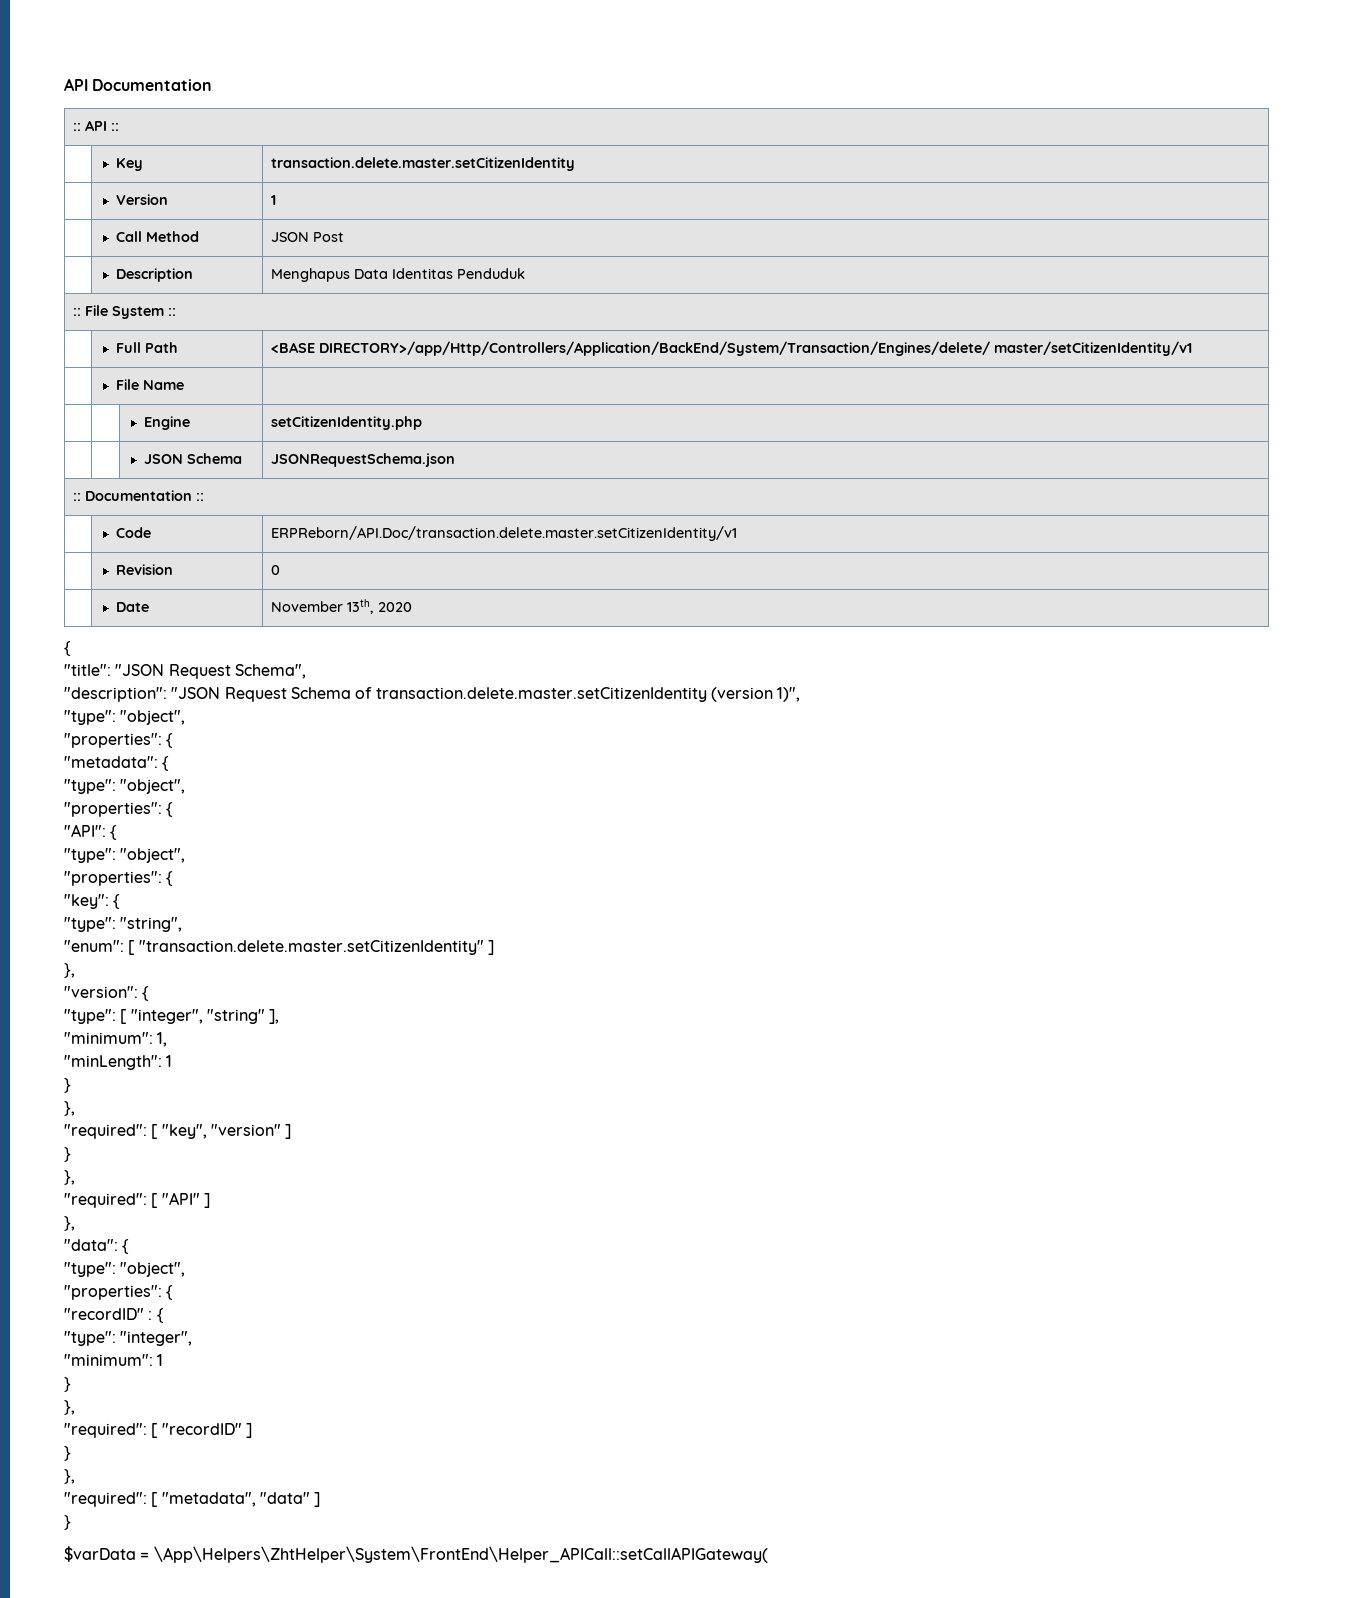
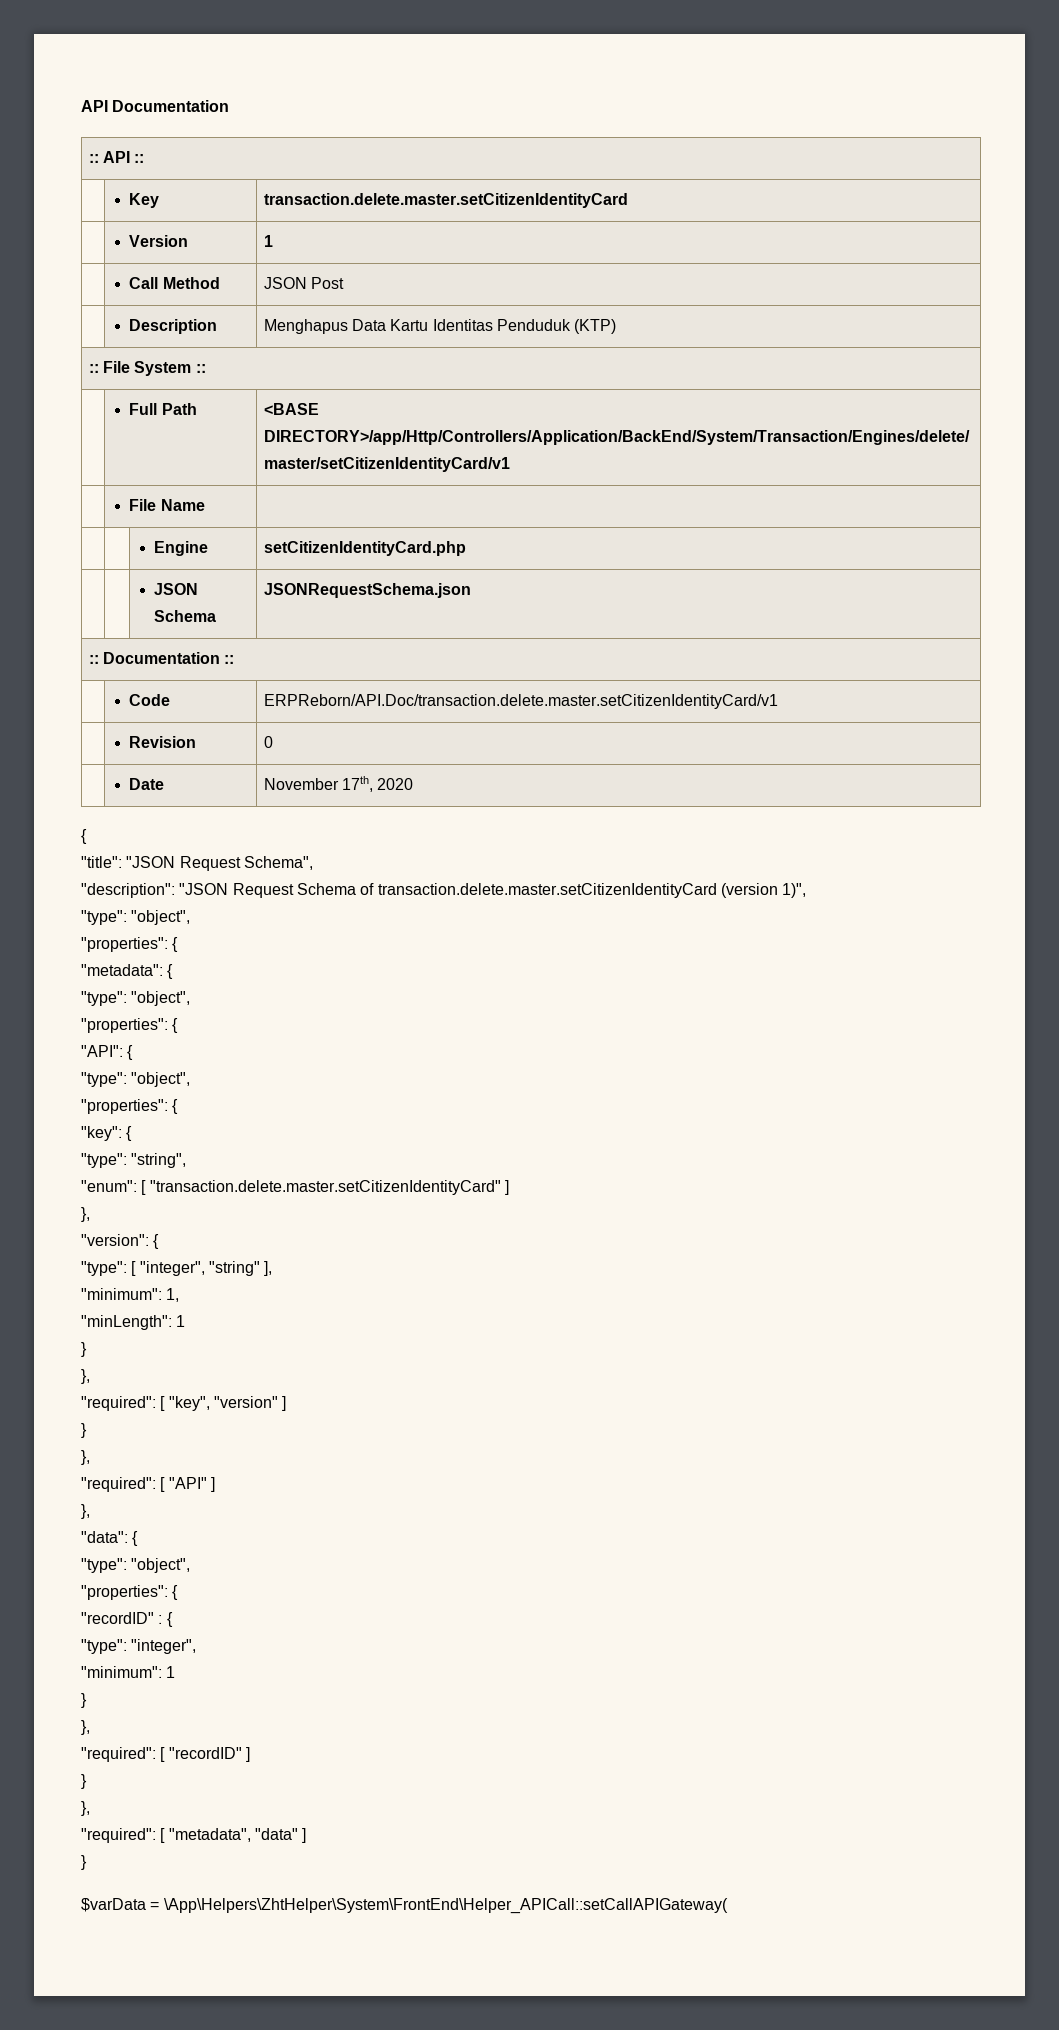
[270,157,575,171] transaction.delete.master.setCitizenIdentity -> [263,193,628,208] transaction.delete.master.setCitizenIdentityCard
(388, 274) none -> [390,319,429,331] Kartu
(525, 273) none -> [574,319,617,334] (KTP)
[993,341,1192,356] master/setCitizenIdentity/v1 -> [263,457,510,472] master/setCitizenIdentityCard/v1
[270,416,422,430] setCitizenIdentity.php -> [263,541,466,556] setCitizenIdentityCard.php
[270,526,737,541] ERPReborn/API.Doc/transaction.delete.master.setCitizenIdentity/v1 -> [263,694,778,709] ERPReborn/API.Doc/transaction.delete.master.setCitizenIdentityCard/v1
[346,599,374,614] 13th, -> [342,776,374,792] 17th,
[375,687,707,702] transaction.delete.master.setCitizenIdentity -> [377,883,717,898] transaction.delete.master.setCitizenIdentityCard
[138,940,484,955] "transaction.delete.master.setCitizenIdentity" -> [149,1180,501,1195] "transaction.delete.master.setCitizenIdentityCard"

